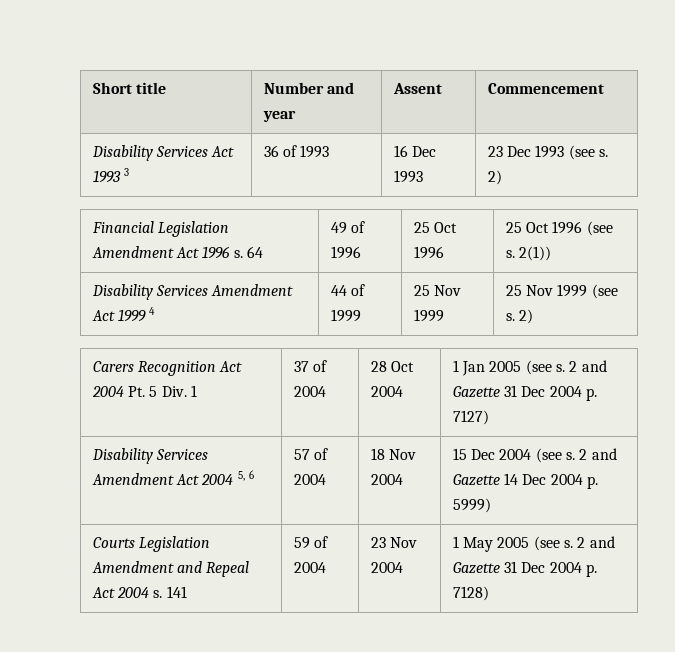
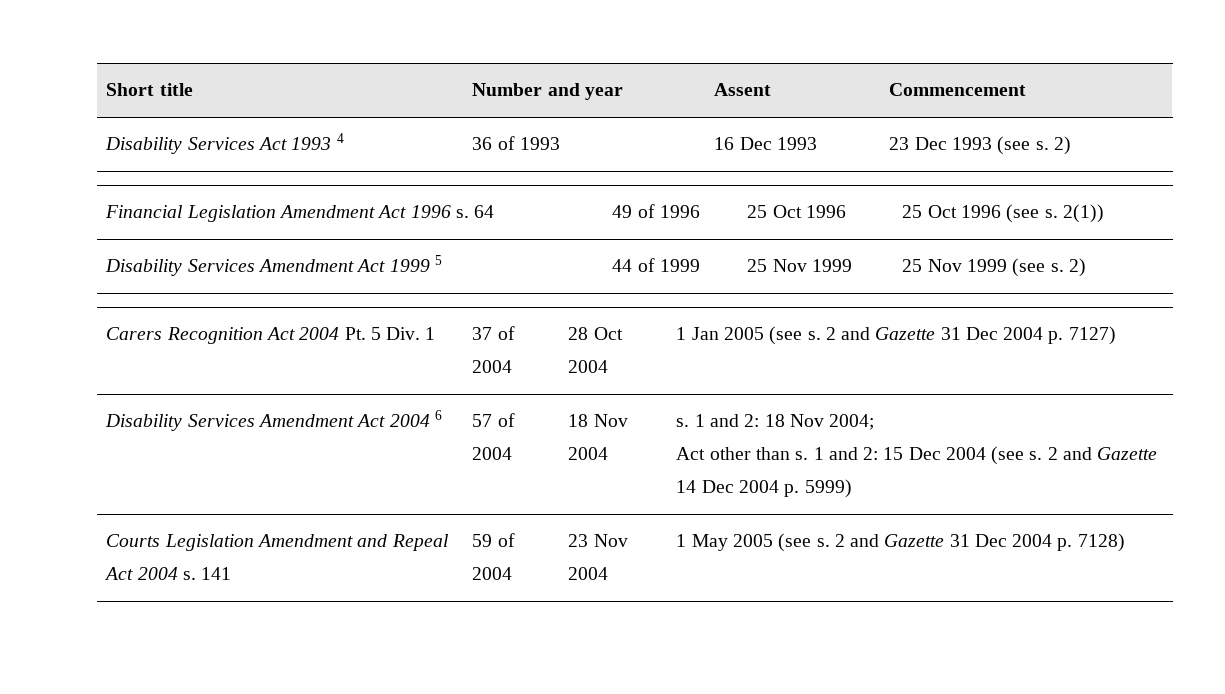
[124,168,130,176] 3 -> [336,133,344,143] 4
[149,307,156,315] 4 -> [434,255,442,265] 5
[237,471,245,481] 5, -> (430, 420) none
(403, 479) none -> [676,414,875,430] [676,447,879,460] s. 1 and 2: 18 Nov 2004; // Act other than s. 1 and 2:

